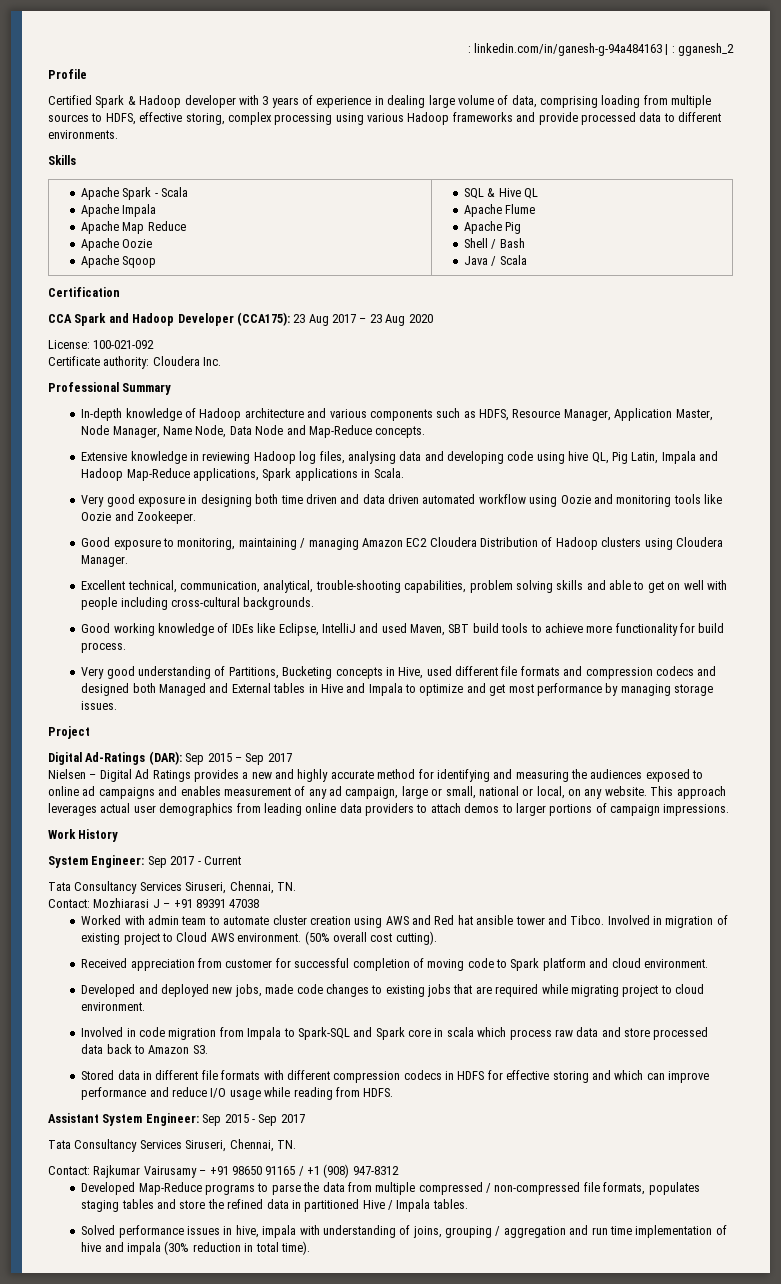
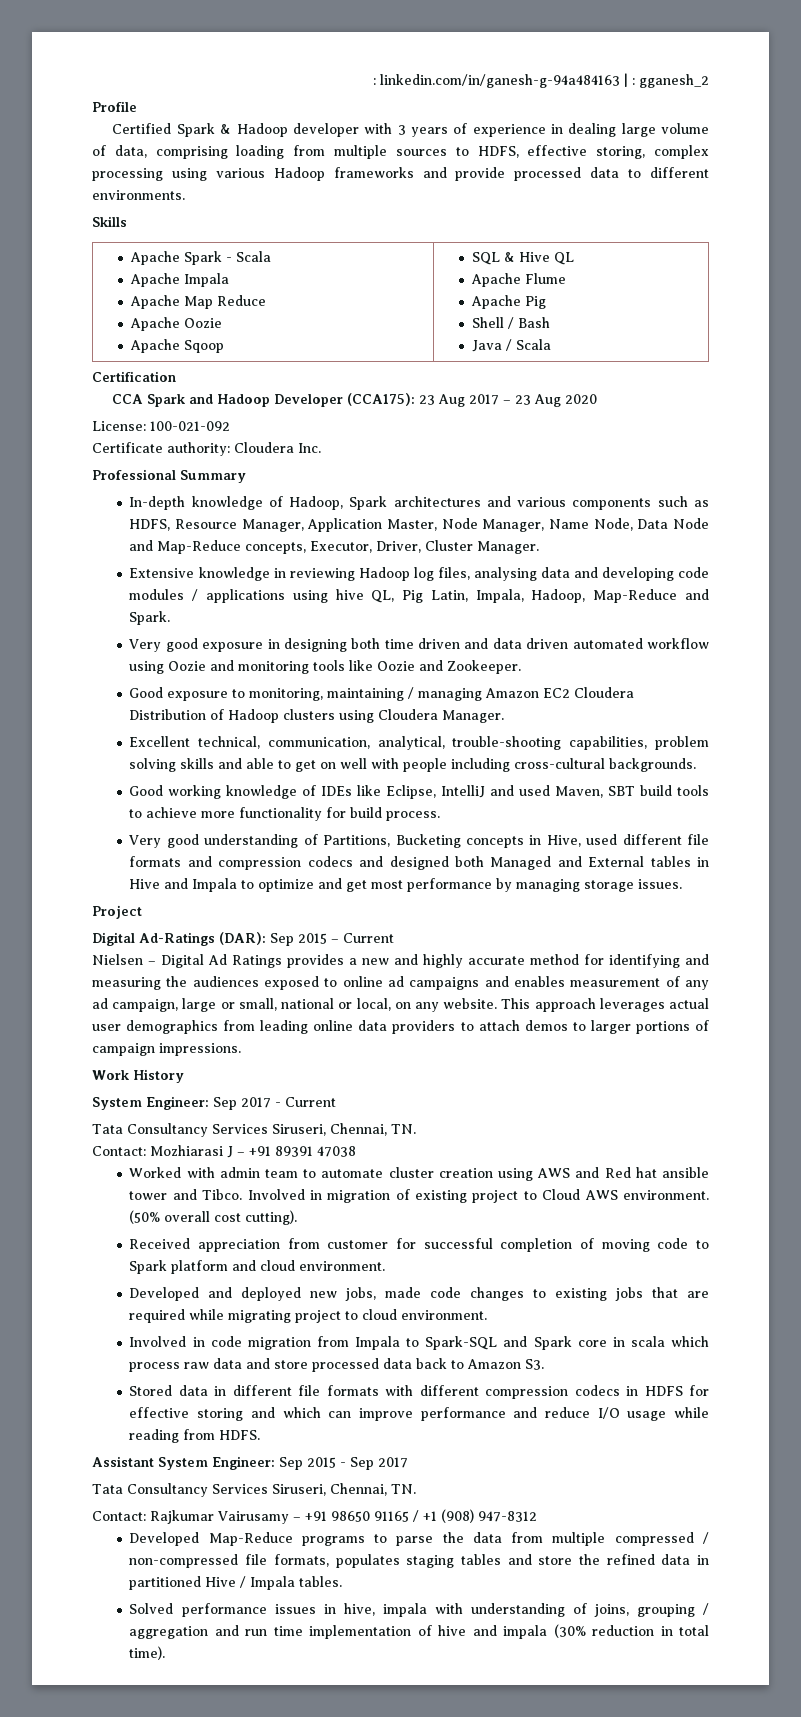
[199,408,304,421] Hadoop architecture -> [289,496,481,510] Hadoop, Spark architectures
[375,426,426,438] concepts. -> [245,540,540,554] concepts, Executor, Driver, Cluster Manager.
(534, 456) none -> [129,589,286,603] modules / applications
[661,451,718,464] [81,468,404,481] Impala and Hadoop Map-Reduce applications, Spark applications in Scala. -> [475,589,709,603] [129,611,171,625] Impala, Hadoop, Map-Reduce and Spark.
[245,753,292,765] Sep 2017 -> [343,933,394,943] Current

